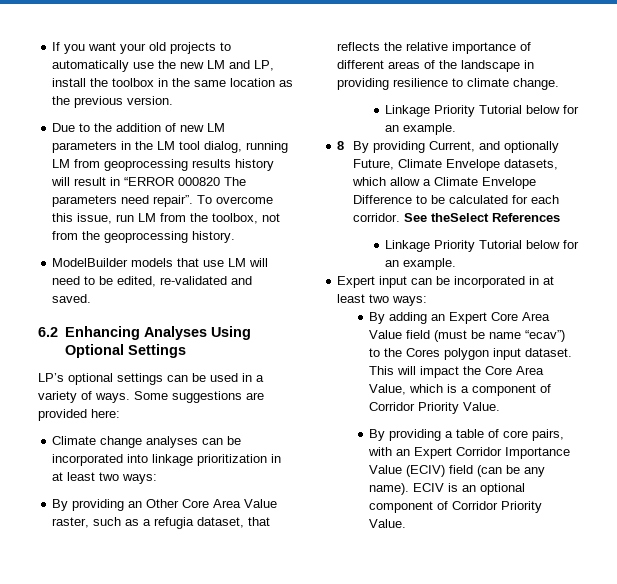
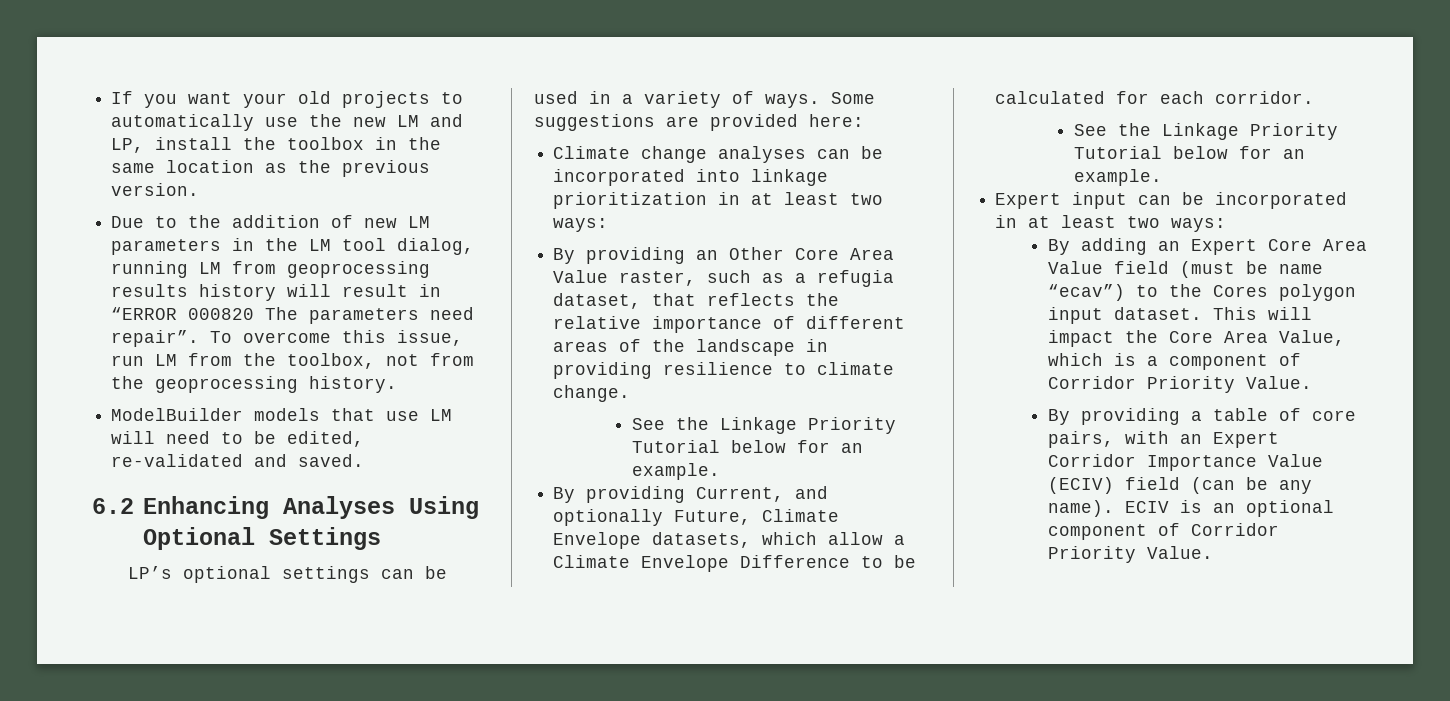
[385,105,580,117] [385,123,457,135] [337,141,345,150] Linkage Priority Tutorial below for an example. // 8 -> [631,417,896,434] [631,440,863,453] [631,463,720,480] See the Linkage Priority Tutorial below for an example. //
[404,213,561,222] See theSelect References // -> [1073,123,1151,136] // See the

